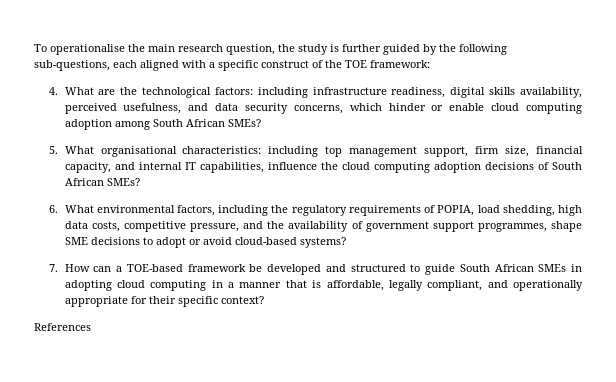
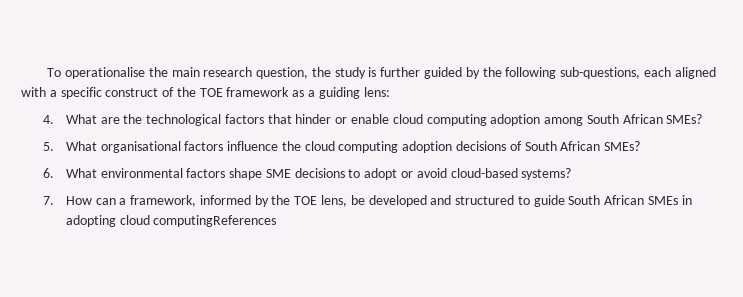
[370,60,430,68] framework: -> [226,87,390,99] framework as a guiding lens:
[214,87,582,98] [64,103,382,114] factors: including infrastructure readiness, digital skills availability, perceived usefulness, and data security concerns, which -> [224,114,292,124] factors that
[182,146,584,157] [64,162,264,173] characteristics: including top management support, firm size, financial capacity, and internal IT capabilities, -> [184,141,224,151] factors
[177,205,583,216] [64,221,547,232] factors, including the regulatory requirements of POPIA, load shedding, high data costs, competitive pressure, and the availability of government support programmes, -> [186,168,226,178] factors
[126,264,246,272] TOE-based framework -> [130,195,348,207] framework, informed by the TOE lens,
[150,280,583,291] [64,296,264,307] [34,323,91,331] computing in a manner that is affordable, legally compliant, and operationally appropriate for their specific context? // References -> [153,215,277,227] computingReferences

